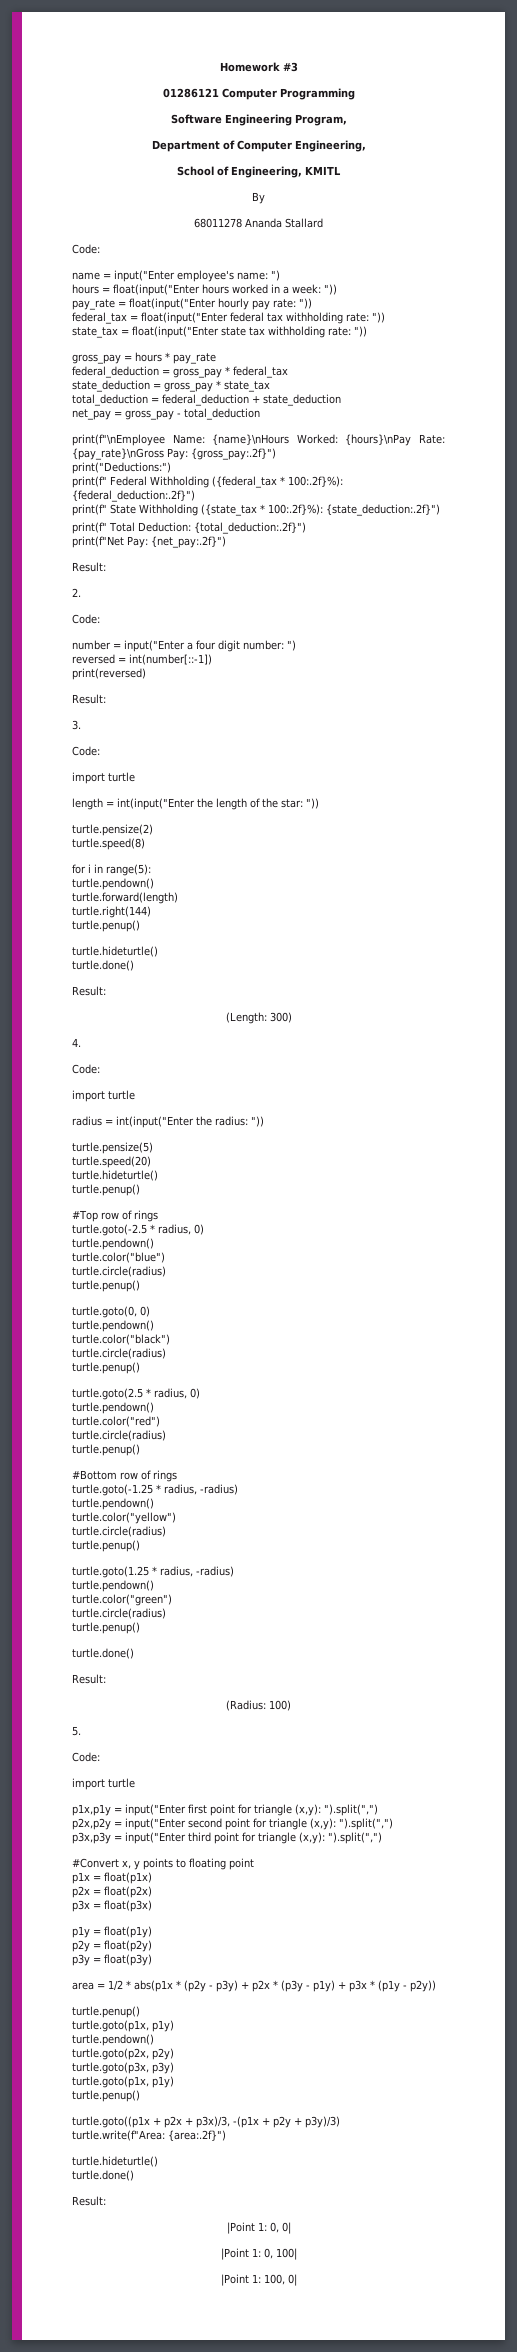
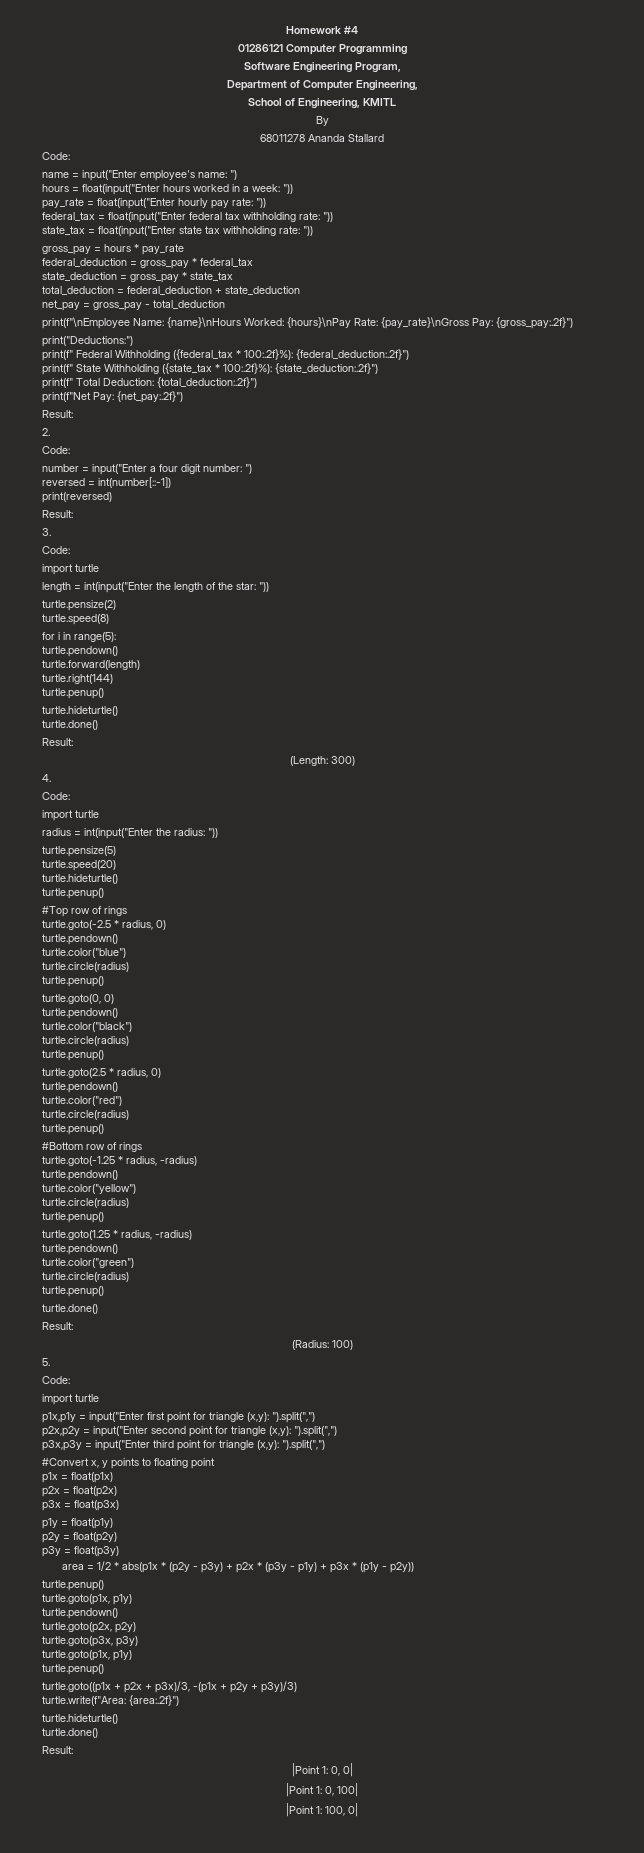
[282,62,298,72] #3 -> [344,26,358,34] #4

